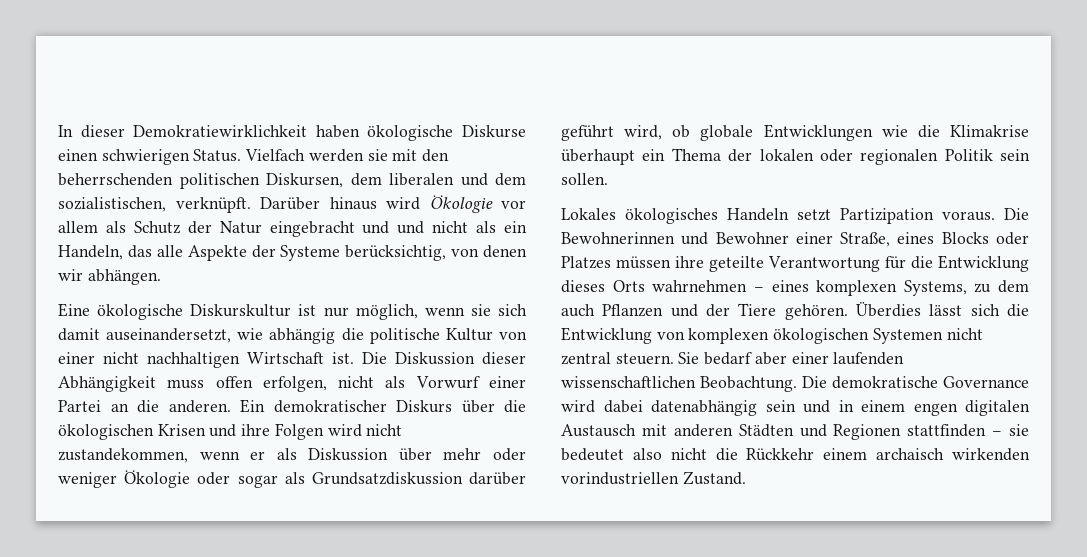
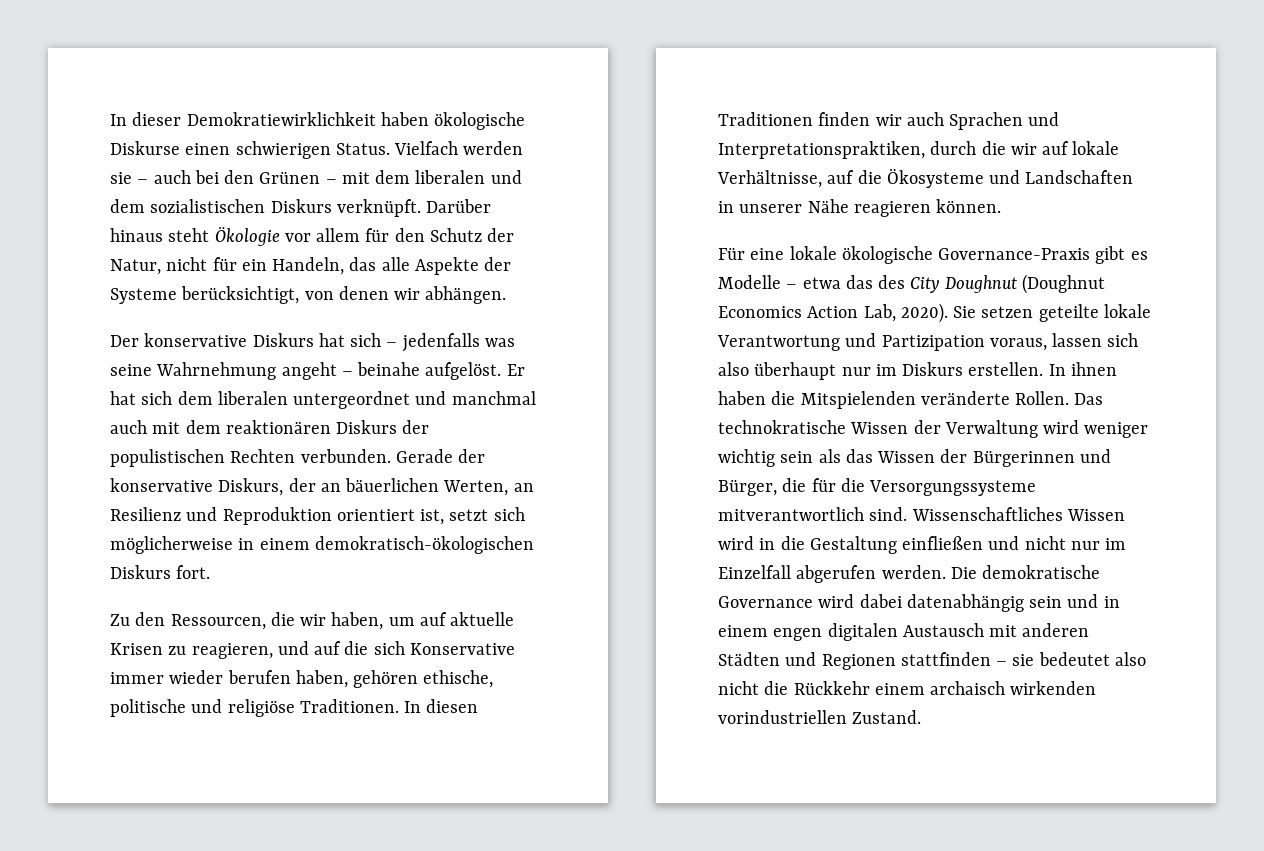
[392,149,450,162] [58,173,343,189] mit den beherrschenden politischen Diskursen, -> [137,170,370,184] – auch bei den Grünen – mit
[58,197,166,212] sozialistischen, -> [150,199,332,213] sozialistischen Diskurs
[386,197,420,210] wird -> [168,228,210,242] steht
[105,221,497,237] als Schutz der Natur eingebracht und und nicht als -> [365,228,515,242] [110,257,237,275] für den Schutz der Natur, nicht für
[345,245,447,261] berücksichtig, -> [181,286,300,304] berücksichtigt,
[58,303,527,320] [58,328,528,344] [58,352,526,368] [58,376,526,392] [58,399,526,413] [58,423,403,440] [58,448,526,463] [58,470,526,488] [561,124,1029,141] [561,148,1030,165] [561,173,608,185] [561,208,1029,224] [561,232,1029,247] [561,255,1029,272] [561,280,1029,296] [561,302,1029,320] [561,327,983,344] [561,352,905,365] [561,376,797,392] Eine ökologische Diskurskultur ist nur möglich, wenn sie sich damit auseinandersetzt, wie abhängig die politische Kultur von einer nicht nachhaltigen Wirtschaft ist. Die Diskussion dieser Abhängigkeit muss offen erfolgen, nicht als Vorwurf einer Partei an die anderen. Ein demokratischer Diskurs über die ökologischen Krisen und ihre Folgen wird nicht zustandekommen, wenn er als Diskussion über mehr oder weniger Ökologie oder sogar als Grundsatzdiskussion darüber geführt wird, ob globale Entwicklungen wie die Klimakrise überhaupt ein Thema der lokalen oder regionalen Politik sein sollen. // Lokales ökologisches Handeln setzt Partizipation voraus. Die Bewohnerinnen und Bewohner einer Straße, eines Blocks oder Platzes müssen ihre geteilte Verantwortung für die Entwicklung dieses Orts wahrnehmen – eines komplexen Systems, zu dem auch Pflanzen und der Tiere gehören. Überdies lässt sich die Entwicklung von komplexen ökologischen Systemen nicht zentral steuern. Sie bedarf aber einer laufenden wissenschaftlichen Beobachtung. -> [110,333,515,352] [110,362,525,380] [110,391,536,409] [110,420,430,434] [110,449,486,467] [110,478,534,496] [110,507,525,525] [110,536,534,554] [110,565,211,579] [110,612,515,630] [110,641,515,659] [110,670,494,688] [110,699,479,717] [718,112,1060,130] [718,141,1120,159] [717,168,1134,188] [718,199,1002,217] [718,246,1148,264] [718,274,1105,294] [718,303,1151,323] [717,333,1139,351] [718,362,1117,380] [718,391,1104,409] [718,420,1149,438] [718,449,1111,467] [718,478,1037,496] [718,507,1125,521] [718,536,1127,554] [718,565,946,583] Der konservative Diskurs hat sich – jedenfalls was seine Wahrnehmung angeht – beinahe aufgelöst. Er hat sich dem liberalen untergeordnet und manchmal auch mit dem reaktionären Diskurs der populistischen Rechten verbunden. Gerade der konservative Diskurs, der an bäuerlichen Werten, an Resilienz und Reproduktion orientiert ist, setzt sich möglicherweise in einem demokratisch-ökologischen Diskurs fort. // Zu den Ressourcen, die wir haben, um auf aktuelle Krisen zu reagieren, und auf die sich Konservative immer wieder berufen haben, gehören ethische, politische und religiöse Traditionen. In diesen Traditionen finden wir auch Sprachen und Interpretationspraktiken, durch die wir auf lokale Verhältnisse, auf die Ökosysteme und Landschaften in unserer Nähe reagieren können. // Für eine lokale ökologische Governance-Praxis gibt es Modelle – etwa das des City Doughnut (Doughnut Economics Action Lab, 2020). Sie setzen geteilte lokale Verantwortung und Partizipation voraus, lassen sich also überhaupt nur im Diskurs erstellen. In ihnen haben die Mitspielenden veränderte Rollen. Das technokratische Wissen der Verwaltung wird weniger wichtig sein als das Wissen der Bürgerinnen und Bürger, die für die Versorgungssysteme mitverantwortlich sind. Wissenschaftliches Wissen wird in die Gestaltung einfließen und nicht nur im Einzelfall abgerufen werden.

